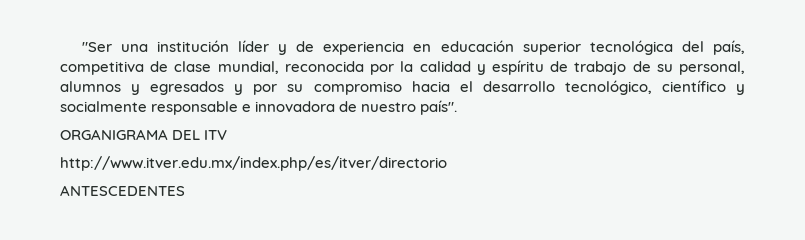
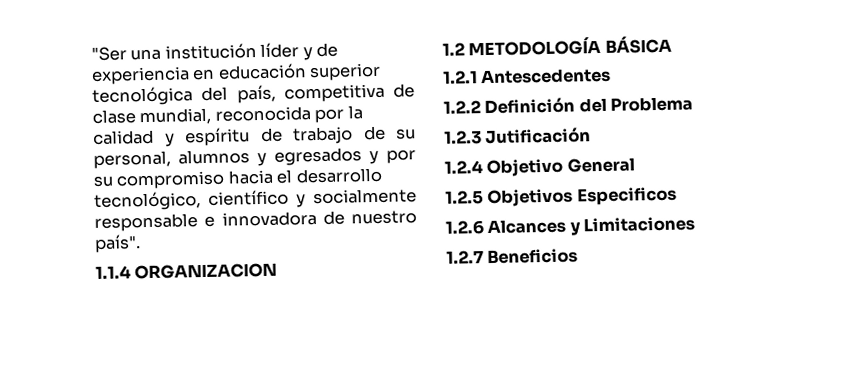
[60,129,228,140] [60,156,447,171] [60,185,185,196] ORGANIGRAMA DEL ITV // http://www.itver.edu.mx/index.php/es/itver/directorio // ANTESCEDENTES -> [95,262,278,280] [442,35,672,57] [443,67,612,85] [443,96,694,115] [444,127,592,145] [444,157,635,178] [445,186,677,208] [445,216,696,236] [446,248,579,265] 1.1.4 ORGANIZACION // 1.2 METODOLOGÍA BÁSICA // 1.2.1 Antescedentes // 1.2.2 Definición del Problema // 1.2.3 Jutificación // 1.2.4 Objetivo General // 1.2.5 Objetivos Especificos // 1.2.6 Alcances y Limitaciones // 1.2.7 Beneficios

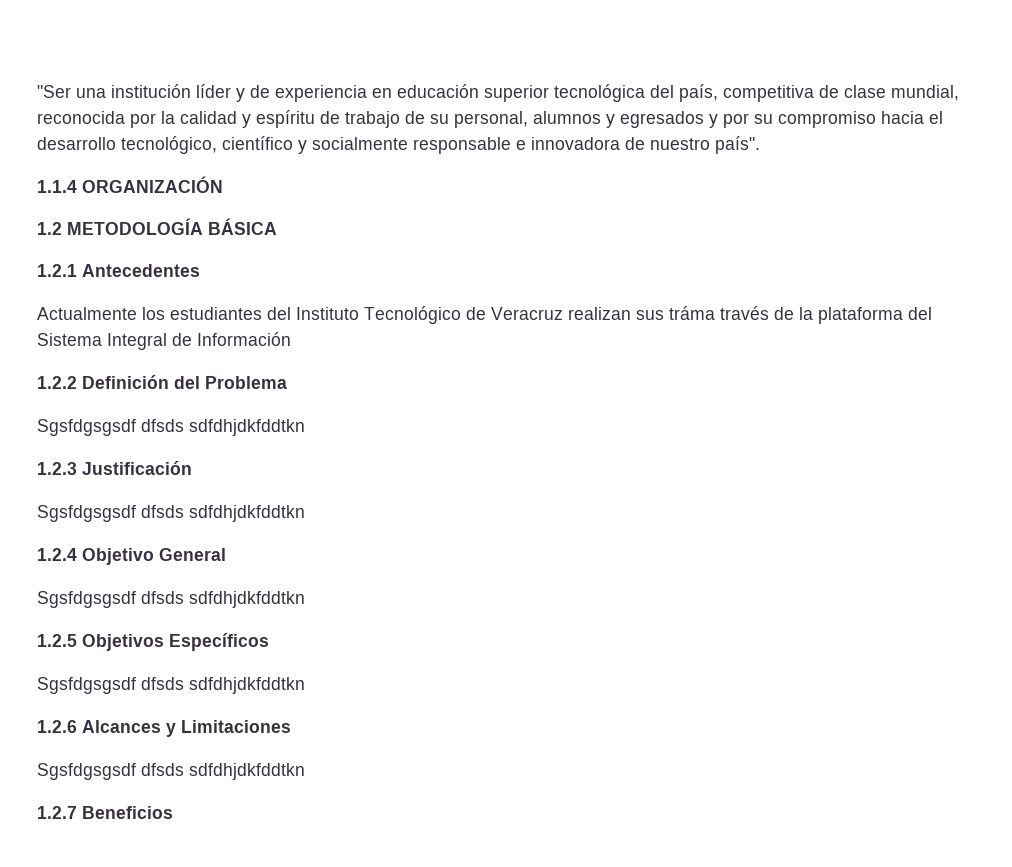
[134,262,278,280] ORGANIZACION -> [82,176,223,193] ORGANIZACIÓN
[481,67,612,85] [443,96,694,115] [444,127,592,145] Antescedentes // 1.2.2 Definición del Problema // 1.2.3 Jutificación -> [82,264,200,277] [37,306,932,324] [37,332,291,350] [37,375,287,389] [37,419,305,436] [37,461,192,475] [37,505,305,522] Antecedentes // Actualmente los estudiantes del Instituto Tecnológico de Veracruz realizan sus tráma través de la plataforma del Sistema Integral de Información // 1.2.2 Definición del Problema // Sgsfdgsgsdf dfsds sdfdhjdkfddtkn // 1.2.3 Justificación // Sgsfdgsgsdf dfsds sdfdhjdkfddtkn
(635, 165) none -> [37,591,305,608] // Sgsfdgsgsdf dfsds sdfdhjdkfddtkn
[576,186,677,206] Especificos -> [169,633,269,651] [37,677,305,694] Específicos // Sgsfdgsgsdf dfsds sdfdhjdkfddtkn
(696, 224) none -> [37,763,305,780] // Sgsfdgsgsdf dfsds sdfdhjdkfddtkn

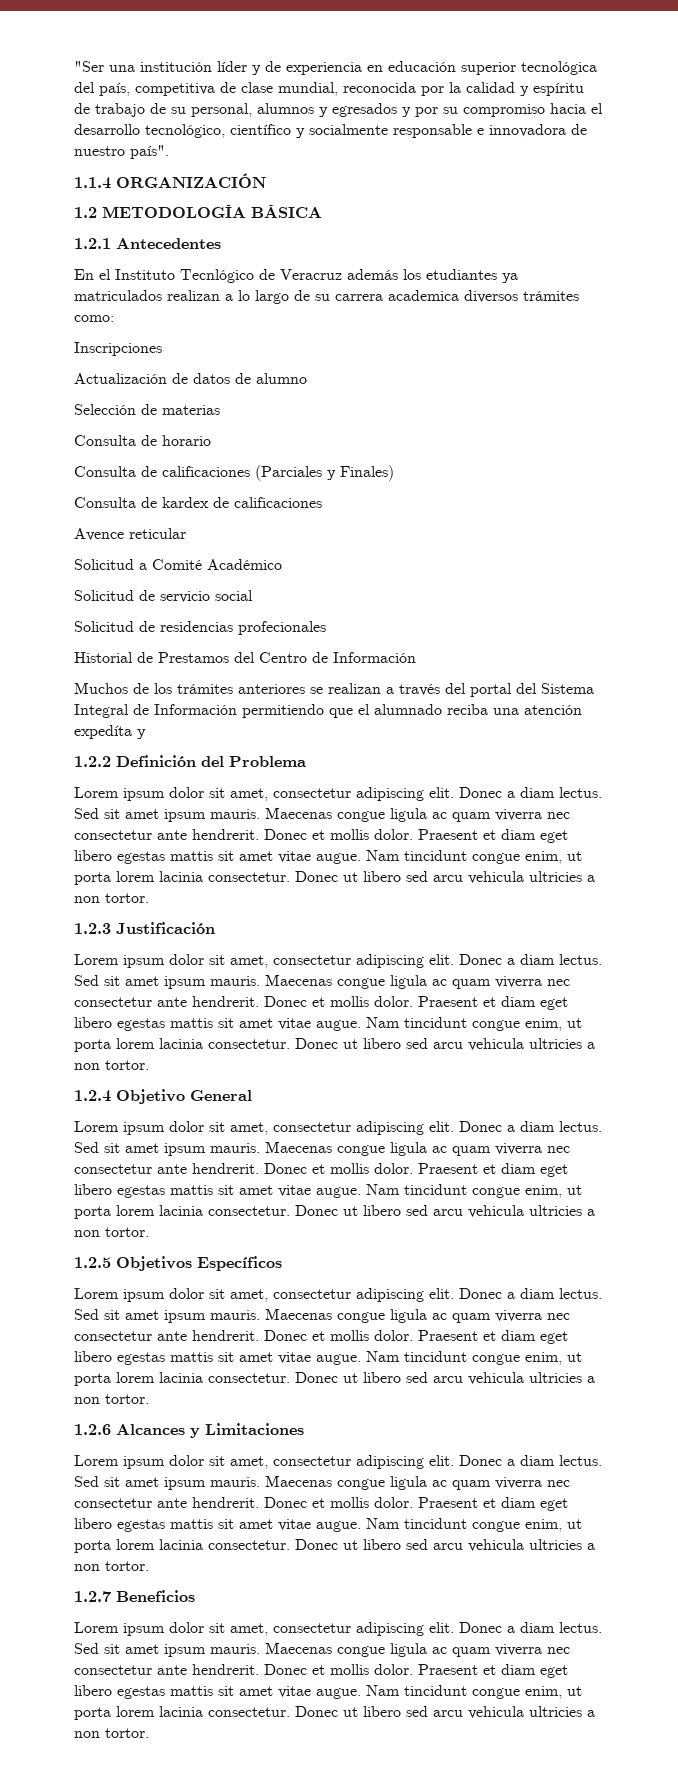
[37,306,903,324] Actualmente los estudiantes del Instituto Tecnológico de Veracruz realizan sus tráma través de la plataforma -> [74,269,518,283] [74,290,579,304] [74,315,114,322] [74,342,162,356] [74,373,307,384] [74,404,220,415] [74,435,211,446] [74,465,394,481] [74,497,322,508] [74,528,186,541] [74,559,282,570] [74,590,253,603] [74,621,326,635] [74,652,416,663] [74,682,512,697] En el Instituto Tecnlógico de Veracruz además los etudiantes ya matriculados realizan a lo largo de su carrera academica diversos trámites como: // Inscripciones // Actualización de datos de alumno // Selección de materias // Consulta de horario // Consulta de calificaciones (Parciales y Finales) // Consulta de kardex de calificaciones // Avence reticular // Solicitud a Comité Académico // Solicitud de servicio social // Solicitud de residencias profecionales // Historial de Prestamos del Centro de Información // Muchos de los trámites anteriores se realizan a través del portal
[37,375,287,389] [37,419,305,436] [37,461,192,475] [37,505,305,522] [37,548,226,565] [37,591,305,608] [37,633,269,651] [37,677,305,694] [37,720,291,737] [37,763,305,780] [37,806,173,819] // 1.2.2 Definición del Problema // Sgsfdgsgsdf dfsds sdfdhjdkfddtkn // 1.2.3 Justificación // Sgsfdgsgsdf dfsds sdfdhjdkfddtkn // 1.2.4 Objetivo General // Sgsfdgsgsdf dfsds sdfdhjdkfddtkn // 1.2.5 Objetivos Específicos // Sgsfdgsgsdf dfsds sdfdhjdkfddtkn // 1.2.6 Alcances y Limitaciones // Sgsfdgsgsdf dfsds sdfdhjdkfddtkn // 1.2.7 Beneficios -> [242,704,582,718] [74,725,146,739] [74,755,306,767] [74,787,602,801] [74,807,570,822] [74,829,568,843] [74,850,582,864] [74,871,595,885] [74,893,149,903] [74,922,215,934] [74,954,602,968] [74,974,570,989] [74,996,568,1010] [74,1017,582,1031] [74,1038,595,1052] [74,1060,149,1070] [74,1089,252,1104] [74,1121,602,1135] [74,1141,570,1156] [74,1163,568,1177] [74,1184,582,1198] [74,1205,595,1219] [74,1227,149,1237] [74,1256,282,1271] [74,1288,602,1302] [74,1308,570,1323] [74,1330,568,1344] [74,1351,582,1365] [74,1372,595,1386] [74,1394,149,1404] [74,1423,304,1438] [74,1455,602,1469] [74,1475,570,1490] [74,1497,568,1511] [74,1518,582,1532] [74,1539,595,1553] [74,1561,149,1571] [74,1590,195,1602] [74,1622,602,1636] [74,1642,570,1657] [74,1664,568,1678] [74,1685,582,1699] [74,1706,595,1720] [74,1728,149,1738] permitiendo que el alumnado reciba una atención expedíta y // 1.2.2 Definición del Problema // Lorem ipsum dolor sit amet, consectetur adipiscing elit. Donec a diam lectus. Sed sit amet ipsum mauris. Maecenas congue ligula ac quam viverra nec consectetur ante hendrerit. Donec et mollis dolor. Praesent et diam eget libero egestas mattis sit amet vitae augue. Nam tincidunt congue enim, ut porta lorem lacinia consectetur. Donec ut libero sed arcu vehicula ultricies a non tortor. // 1.2.3 Justificación // Lorem ipsum dolor sit amet, consectetur adipiscing elit. Donec a diam lectus. Sed sit amet ipsum mauris. Maecenas congue ligula ac quam viverra nec consectetur ante hendrerit. Donec et mollis dolor. Praesent et diam eget libero egestas mattis sit amet vitae augue. Nam tincidunt congue enim, ut porta lorem lacinia consectetur. Donec ut libero sed arcu vehicula ultricies a non tortor. // 1.2.4 Objetivo General // Lorem ipsum dolor sit amet, consectetur adipiscing elit. Donec a diam lectus. Sed sit amet ipsum mauris. Maecenas congue ligula ac quam viverra nec consectetur ante hendrerit. Donec et mollis dolor. Praesent et diam eget libero egestas mattis sit amet vitae augue. Nam tincidunt congue enim, ut porta lorem lacinia consectetur. Donec ut libero sed arcu vehicula ultricies a non tortor. // 1.2.5 Objetivos Específicos // Lorem ipsum dolor sit amet, consectetur adipiscing elit. Donec a diam lectus. Sed sit amet ipsum mauris. Maecenas congue ligula ac quam viverra nec consectetur ante hendrerit. Donec et mollis dolor. Praesent et diam eget libero egestas mattis sit amet vitae augue. Nam tincidunt congue enim, ut porta lorem lacinia consectetur. Donec ut libero sed arcu vehicula ultricies a non tortor. // 1.2.6 Alcances y Limitaciones // Lorem ipsum dolor sit amet, consectetur adipiscing elit. Donec a diam lectus. Sed sit amet ipsum mauris. Maecenas congue ligula ac quam viverra nec consectetur ante hendrerit. Donec et mollis dolor. Praesent et diam eget libero egestas mattis sit amet vitae augue. Nam tincidunt congue enim, ut porta lorem lacinia consectetur. Donec ut libero sed arcu vehicula ultricies a non tortor. // 1.2.7 Beneficios // Lorem ipsum dolor sit amet, consectetur adipiscing elit. Donec a diam lectus. Sed sit amet ipsum mauris. Maecenas congue ligula ac quam viverra nec consectetur ante hendrerit. Donec et mollis dolor. Praesent et diam eget libero egestas mattis sit amet vitae augue. Nam tincidunt congue enim, ut porta lorem lacinia consectetur. Donec ut libero sed arcu vehicula ultricies a non tortor.

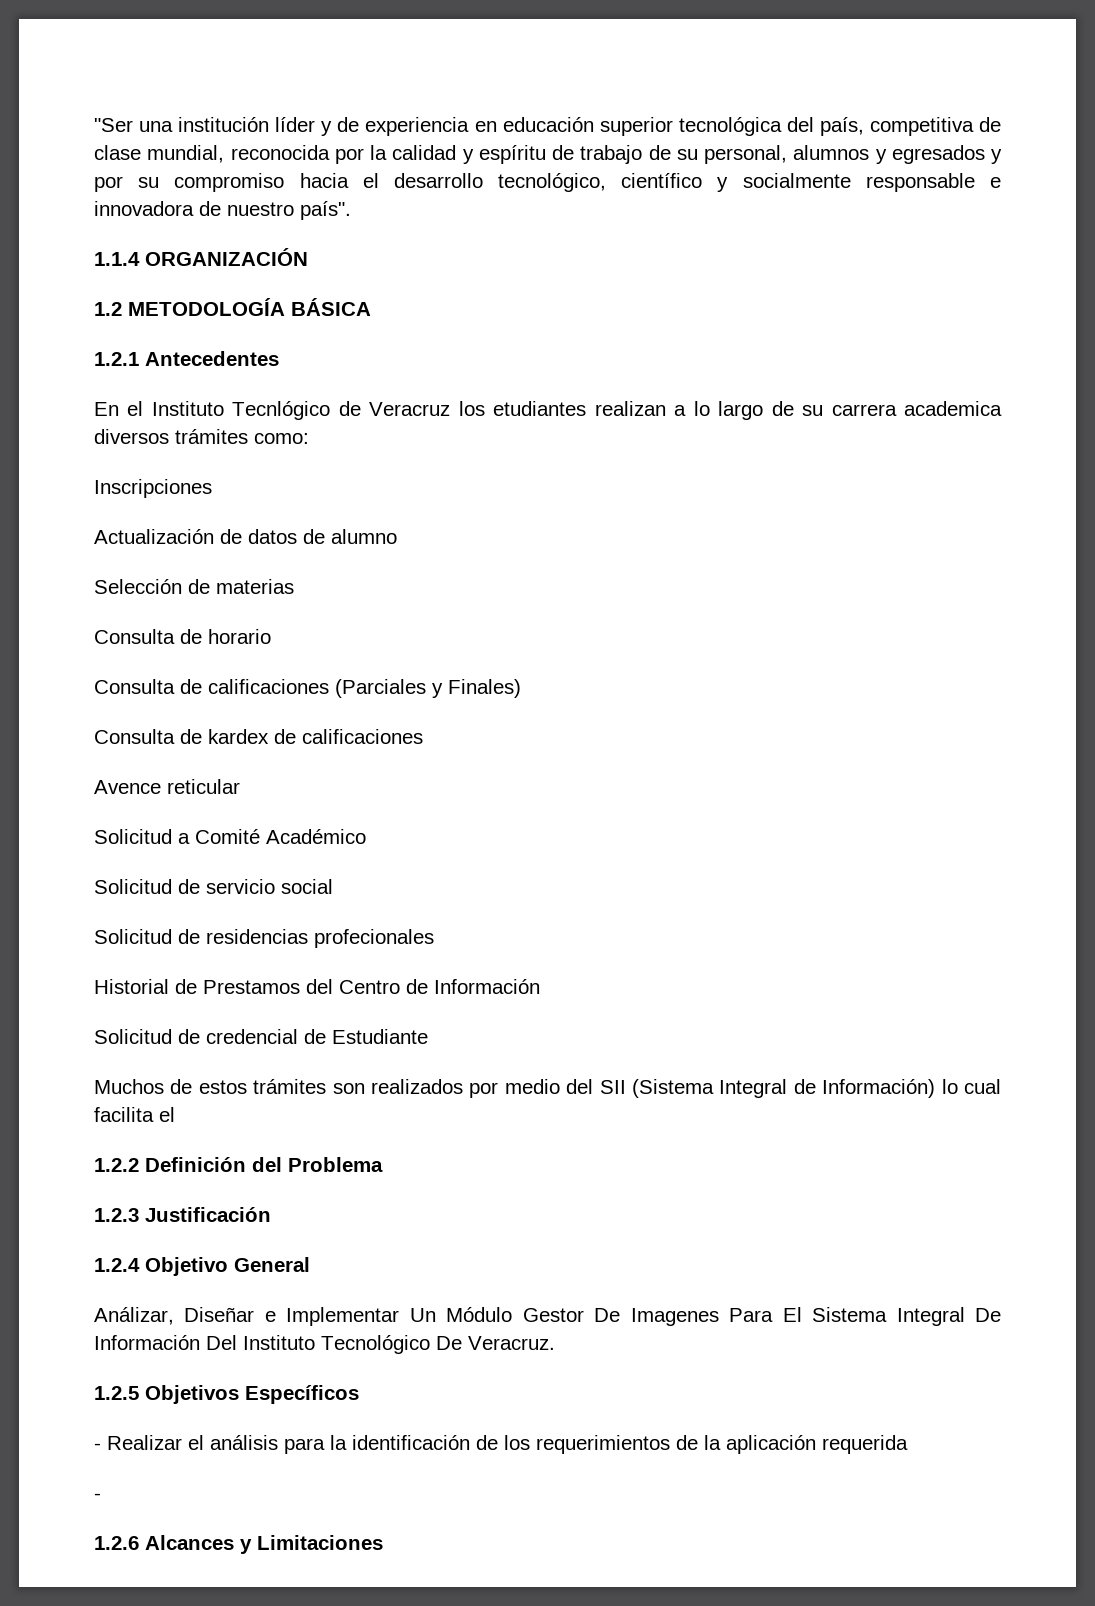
[347,269,398,280] además -> (451, 409) none
[502,273,518,283] [74,290,162,301] ya matriculados -> (587, 408) none
[74,682,594,697] [74,704,582,718] [74,725,146,739] [74,755,306,767] [74,787,602,801] [74,807,570,822] [74,829,568,843] [74,850,582,864] [74,871,595,885] [74,893,149,903] [74,922,215,934] [74,954,602,968] [74,974,570,989] [74,996,568,1010] [74,1017,582,1031] [74,1038,595,1052] [74,1060,149,1070] [74,1089,252,1104] [74,1121,602,1135] [74,1141,570,1156] [74,1163,568,1177] [74,1184,582,1198] [74,1205,595,1219] [74,1227,149,1237] [74,1256,282,1271] [74,1288,602,1302] [74,1308,570,1323] [74,1330,568,1344] [74,1351,582,1365] [74,1372,595,1386] [74,1394,149,1404] [74,1423,304,1438] [74,1455,602,1469] [74,1475,570,1490] [74,1497,568,1511] [74,1518,582,1532] [74,1539,595,1553] [74,1561,149,1571] [74,1590,195,1602] [74,1622,602,1636] [74,1642,570,1657] [74,1664,568,1678] [74,1685,582,1699] [74,1706,595,1720] [74,1728,149,1738] Muchos de los trámites anteriores se realizan a través del portal del Sistema Integral de Información permitiendo que el alumnado reciba una atención expedíta y // 1.2.2 Definición del Problema // Lorem ipsum dolor sit amet, consectetur adipiscing elit. Donec a diam lectus. Sed sit amet ipsum mauris. Maecenas congue ligula ac quam viverra nec consectetur ante hendrerit. Donec et mollis dolor. Praesent et diam eget libero egestas mattis sit amet vitae augue. Nam tincidunt congue enim, ut porta lorem lacinia consectetur. Donec ut libero sed arcu vehicula ultricies a non tortor. // 1.2.3 Justificación // Lorem ipsum dolor sit amet, consectetur adipiscing elit. Donec a diam lectus. Sed sit amet ipsum mauris. Maecenas congue ligula ac quam viverra nec consectetur ante hendrerit. Donec et mollis dolor. Praesent et diam eget libero egestas mattis sit amet vitae augue. Nam tincidunt congue enim, ut porta lorem lacinia consectetur. Donec ut libero sed arcu vehicula ultricies a non tortor. // 1.2.4 Objetivo General // Lorem ipsum dolor sit amet, consectetur adipiscing elit. Donec a diam lectus. Sed sit amet ipsum mauris. Maecenas congue ligula ac quam viverra nec consectetur ante hendrerit. Donec et mollis dolor. Praesent et diam eget libero egestas mattis sit amet vitae augue. Nam tincidunt congue enim, ut porta lorem lacinia consectetur. Donec ut libero sed arcu vehicula ultricies a non tortor. // 1.2.5 Objetivos Específicos // Lorem ipsum dolor sit amet, consectetur adipiscing elit. Donec a diam lectus. Sed sit amet ipsum mauris. Maecenas congue ligula ac quam viverra nec consectetur ante hendrerit. Donec et mollis dolor. Praesent et diam eget libero egestas mattis sit amet vitae augue. Nam tincidunt congue enim, ut porta lorem lacinia consectetur. Donec ut libero sed arcu vehicula ultricies a non tortor. // 1.2.6 Alcances y Limitaciones // Lorem ipsum dolor sit amet, consectetur adipiscing elit. Donec a diam lectus. Sed sit amet ipsum mauris. Maecenas congue ligula ac quam viverra nec consectetur ante hendrerit. Donec et mollis dolor. Praesent et diam eget libero egestas mattis sit amet vitae augue. Nam tincidunt congue enim, ut porta lorem lacinia consectetur. Donec ut libero sed arcu vehicula ultricies a non tortor. // 1.2.7 Beneficios // Lorem ipsum dolor sit amet, consectetur adipiscing elit. Donec a diam lectus. Sed sit amet ipsum mauris. Maecenas congue ligula ac quam viverra nec consectetur ante hendrerit. Donec et mollis dolor. Praesent et diam eget libero egestas mattis sit amet vitae augue. Nam tincidunt congue enim, ut porta lorem lacinia consectetur. Donec ut libero sed arcu vehicula ultricies a non tortor. -> [94,1029,428,1044] [94,1079,1001,1098] [94,1107,175,1122] [94,1157,383,1172] [94,1207,271,1222] [94,1257,310,1276] [94,1307,1001,1326] [94,1335,555,1354] [94,1385,359,1404] [94,1435,908,1454] [94,1493,101,1500] [94,1535,383,1554] Solicitud de credencial de Estudiante // Muchos de estos trámites son realizados por medio del SII (Sistema Integral de Información) lo cual facilita el // 1.2.2 Definición del Problema // 1.2.3 Justificación // 1.2.4 Objetivo General // Análizar, Diseñar e Implementar Un Módulo Gestor De Imagenes Para El Sistema Integral De Información Del Instituto Tecnológico De Veracruz. // 1.2.5 Objetivos Específicos // - Realizar el análisis para la identificación de los requerimientos de la aplicación requerida // - // 1.2.6 Alcances y Limitaciones

